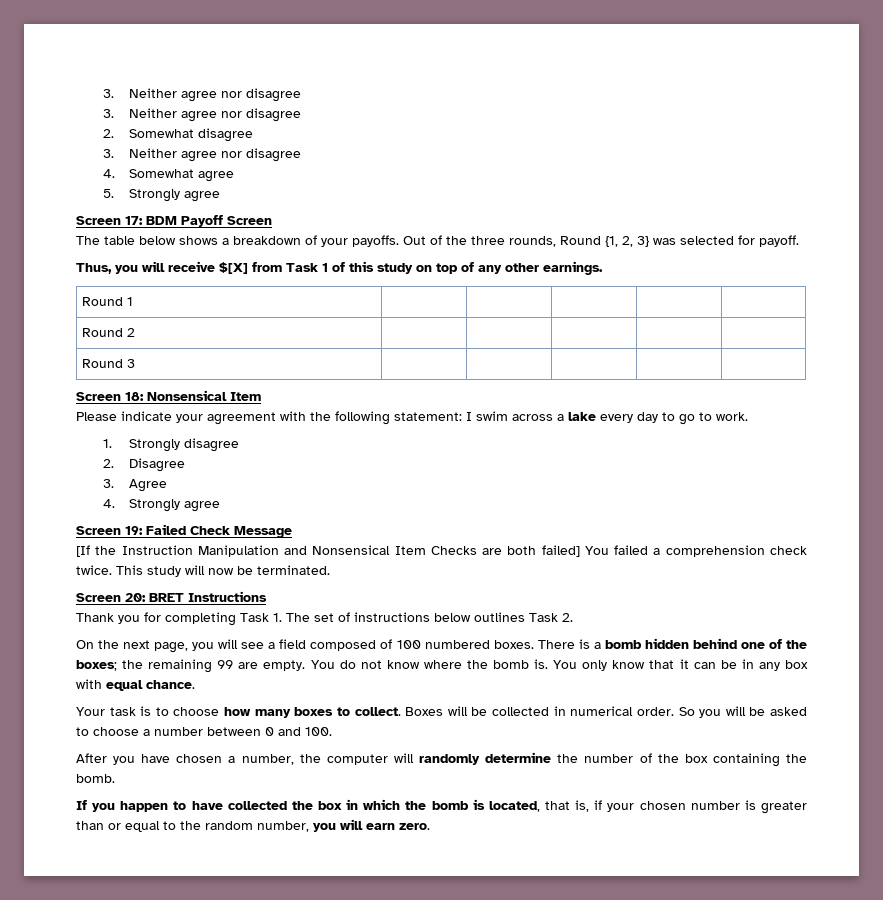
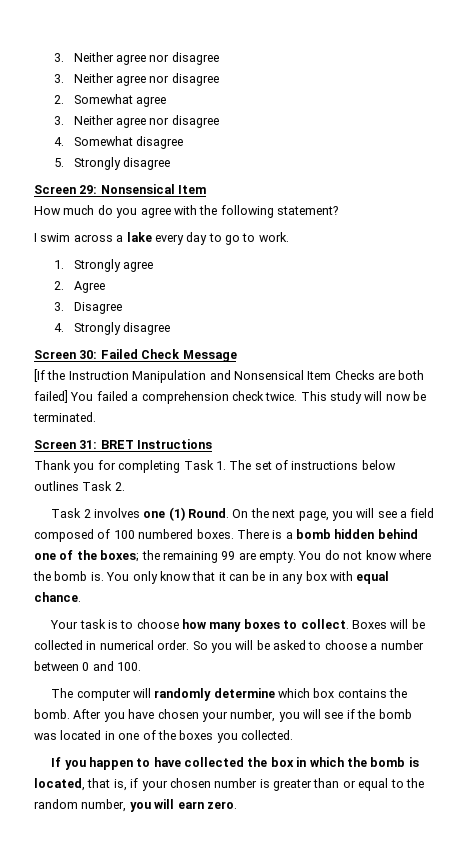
[198,128,254,142] disagree -> [135,96,166,107] agree
[198,171,235,182] agree -> [135,136,183,149] disagree
[184,191,221,202] [76,215,272,227] [76,235,799,247] [76,261,603,275] [81,297,133,306] [81,328,135,337] [81,359,135,368] [76,390,261,401] [76,411,276,425] agree // Screen 17: BDM Payoff Screen // The table below shows a breakdown of your payoffs. Out of the three rounds, Round {1, 2, 3} was selected for payoff. // Thus, you will receive $[X] from Task 1 of this study on top of any other earnings. // Round 1 | | | | | // Round 2 | | | | | // Round 3 | | | | | // Screen 18: Nonsensical Item // Please indicate your agreement -> [122,157,170,170] [34,184,207,194] [34,205,171,218] disagree // Screen 29: Nonsensical Item // How much do you agree
[394,412,462,421] statement: -> [277,206,338,215] statement? //
[184,438,240,452] [102,458,186,472] [102,479,168,492] [102,499,221,512] [76,526,143,535] disagree // 2. Disagree // 3. Agree // 4. Strongly agree // Screen 19: -> [122,261,153,272] [53,281,105,293] [53,302,122,314] [53,322,170,335] [34,350,98,359] agree // 2. Agree // 3. Disagree // 4. Strongly disagree // Screen 30:
[125,593,146,602] 20: -> [79,440,98,449] 31:
(573, 617) none -> [51,507,230,521] Task 2 involves one (1) Round.
[76,752,808,767] [76,774,115,783] After you have chosen a number, the computer will randomly determine the number of the box containing the bomb. -> [51,688,408,701] [34,709,412,722] [34,730,293,743] The computer will randomly determine which box contains the bomb. After you have chosen your number, you will see if the bomb was located in one of the boxes you collected.

